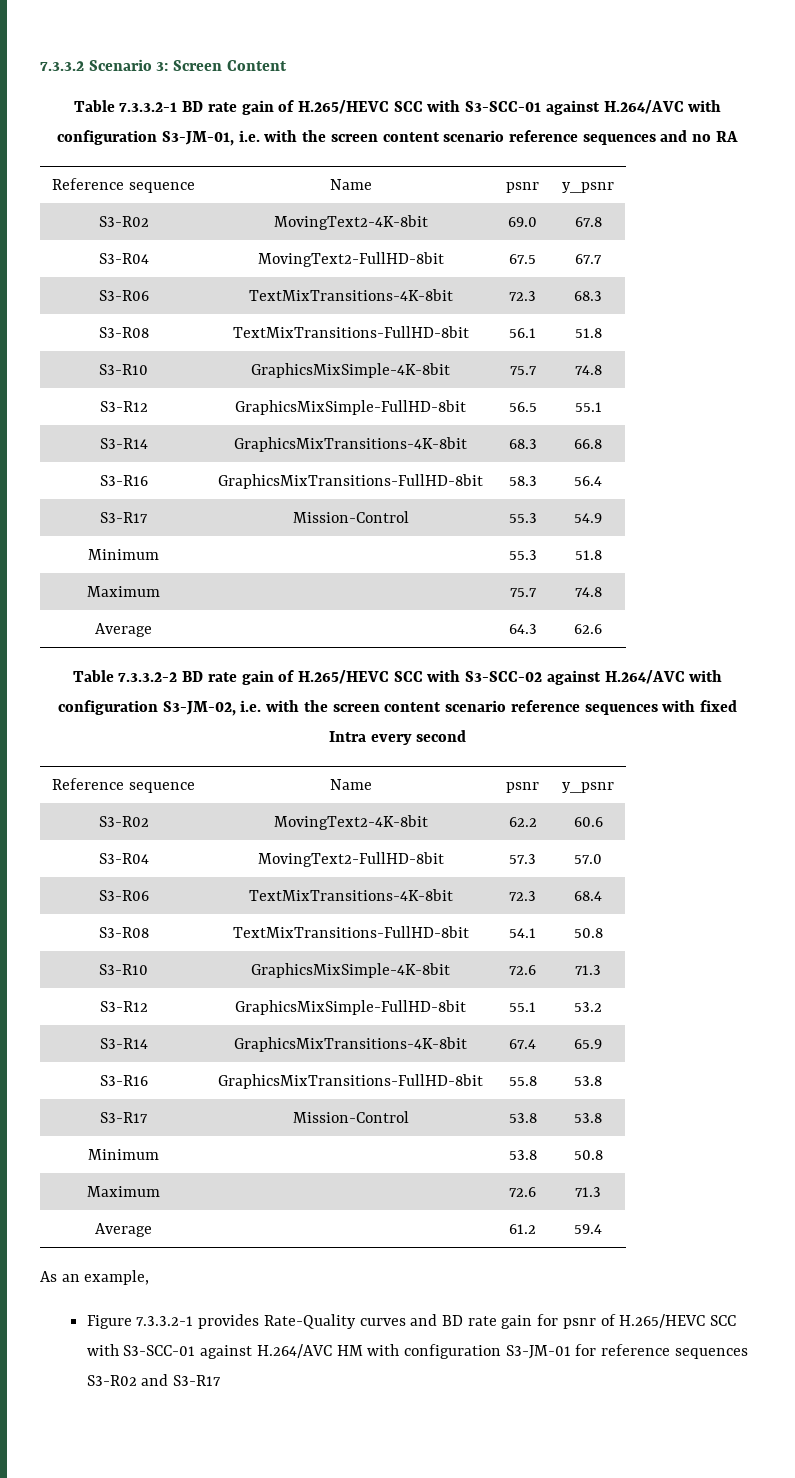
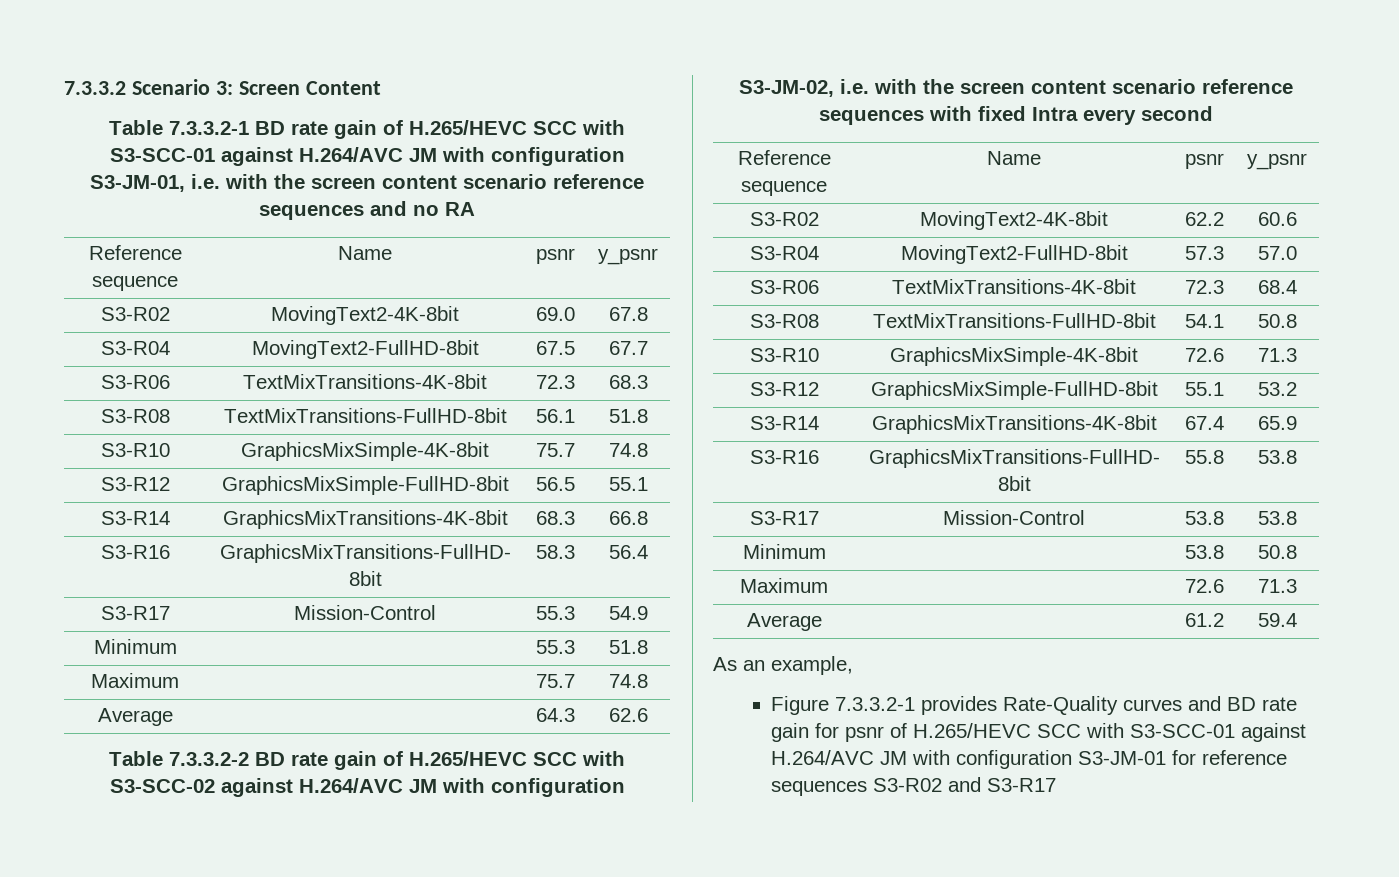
(684, 107) none -> [408,148,437,162] JM
(685, 677) none -> [408,779,437,793] JM
[336,1345,363,1356] HM -> [880,751,908,765] JM

